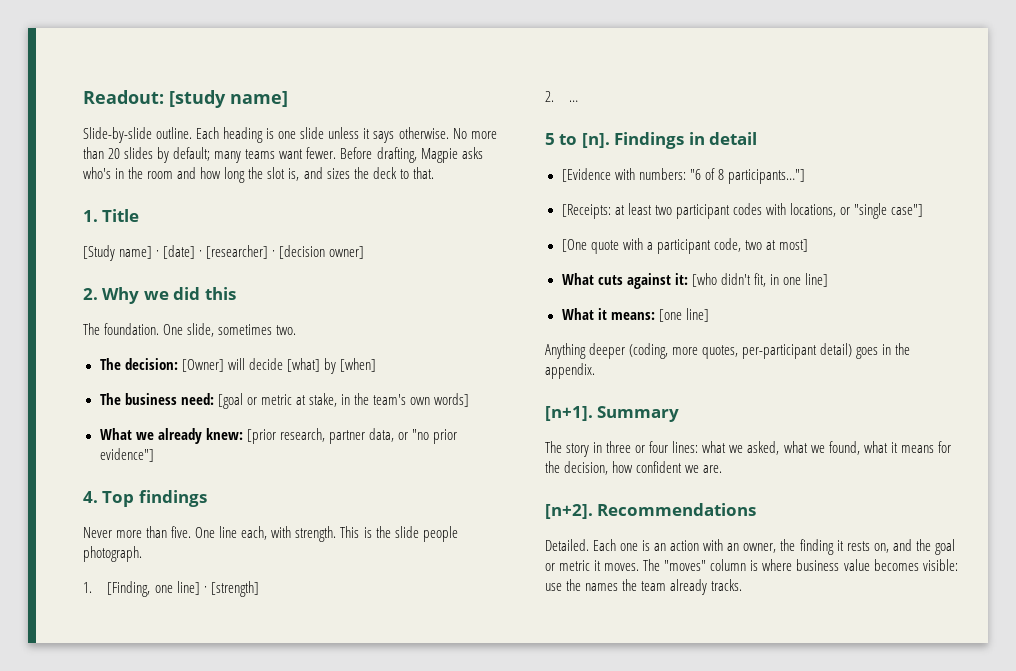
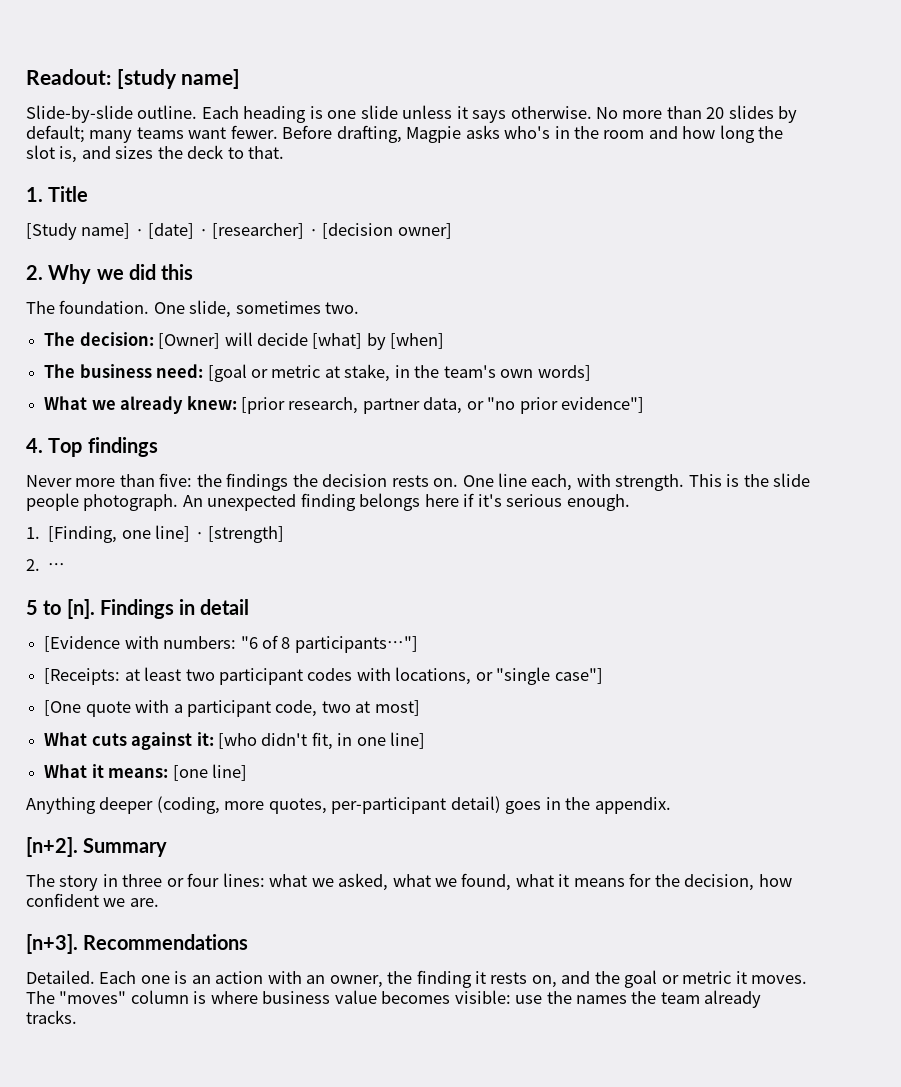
[171,526,192,538] five. -> [159,473,459,491] five: the findings the decision rests on.
(142, 554) none -> [182,493,630,511] An unexpected finding belongs here if it's serious enough.
[545,406,593,421] [n+1]. -> [26,837,78,857] [n+2].
[545,504,593,519] [n+2]. -> [26,934,78,954] [n+3].

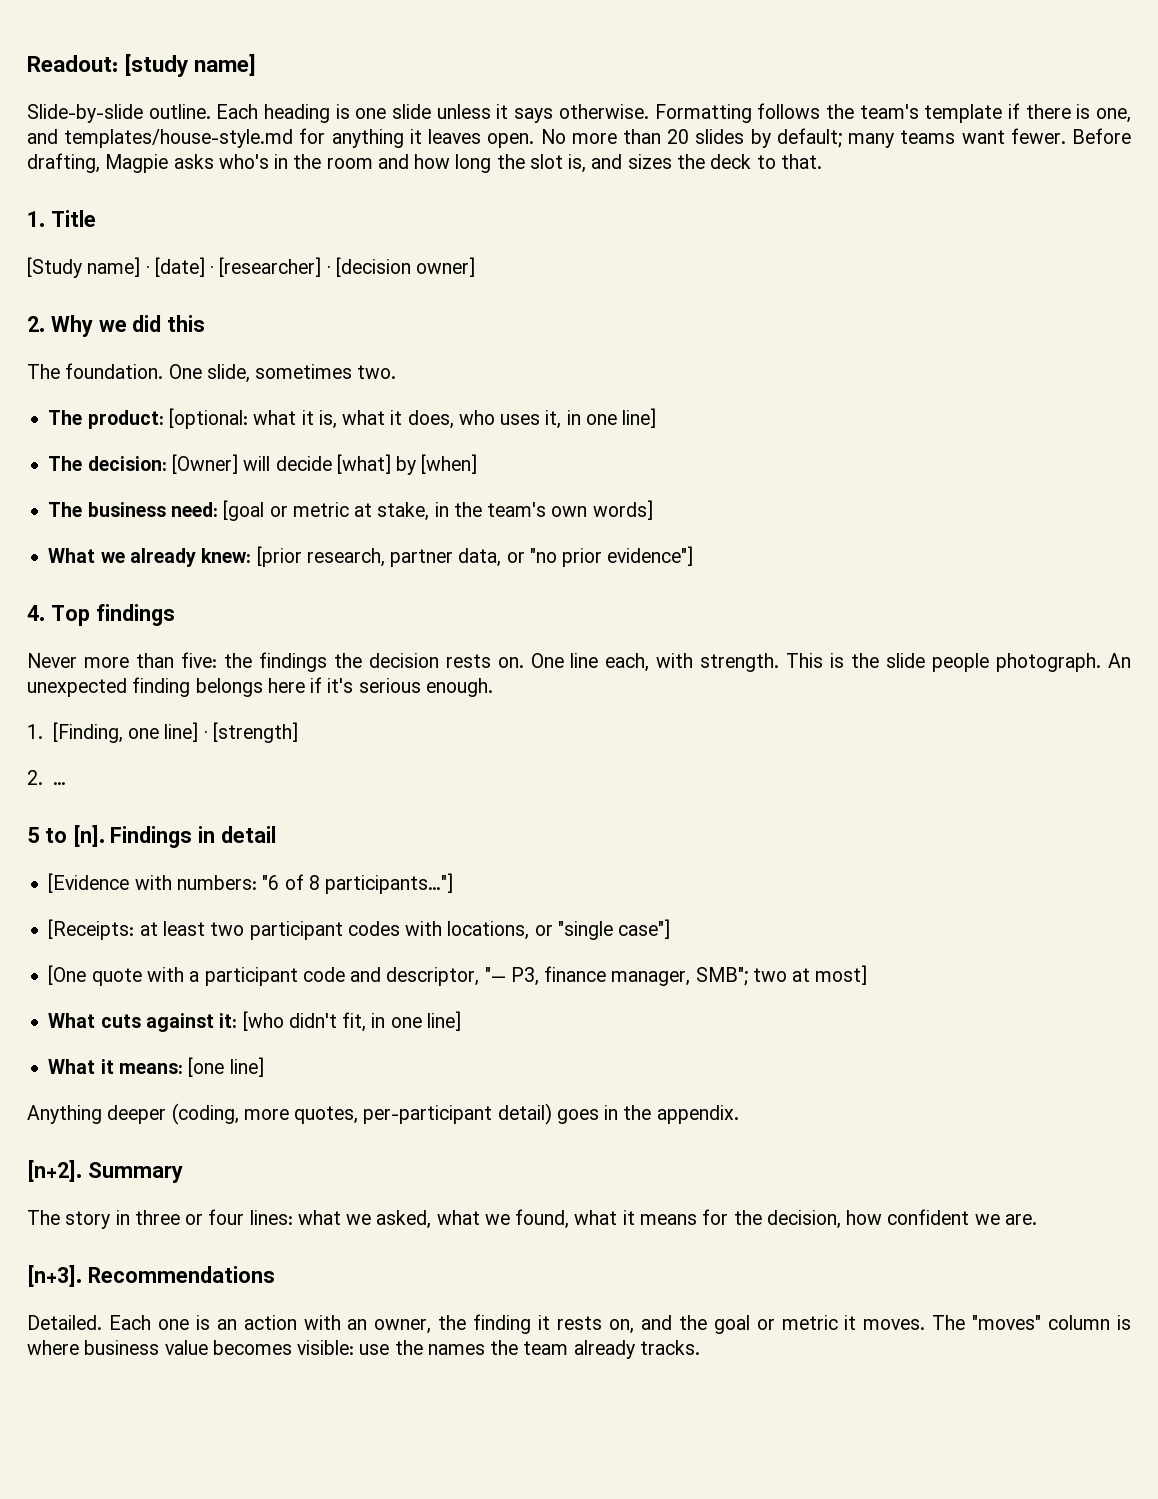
(592, 112) none -> [654,103,1132,123] [27,128,535,148] Formatting follows the team's template if there is one, and templates/house-style.md for anything it leaves open.
(360, 308) none -> [48,408,657,429] // The product: [optional: what it is, what it does, who uses it, in one line]
[275,700,318,717] code, -> [302,966,748,986] code and descriptor, "— P3, finance manager, SMB";

